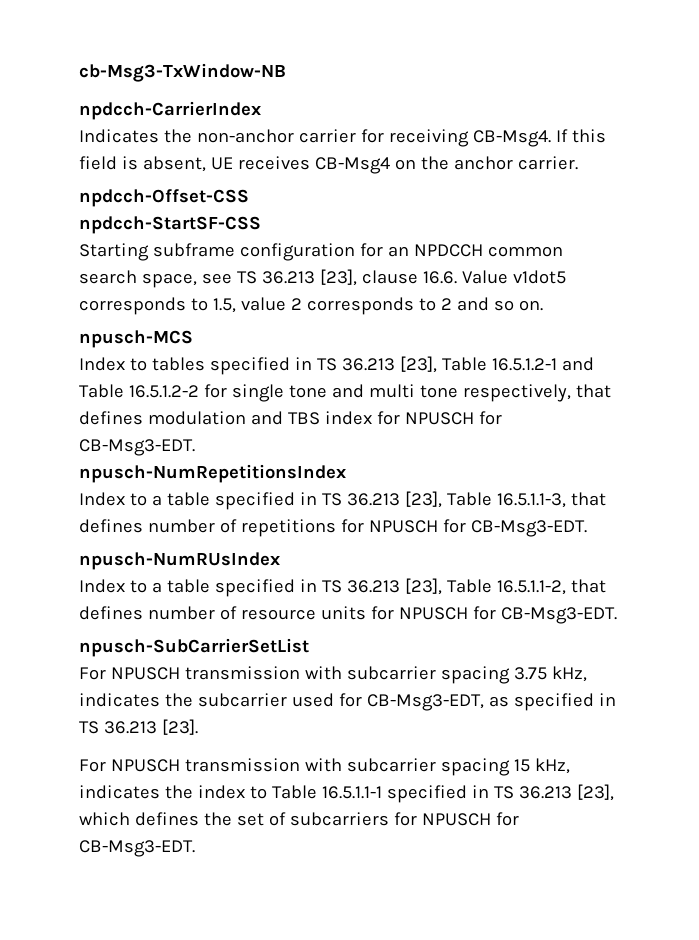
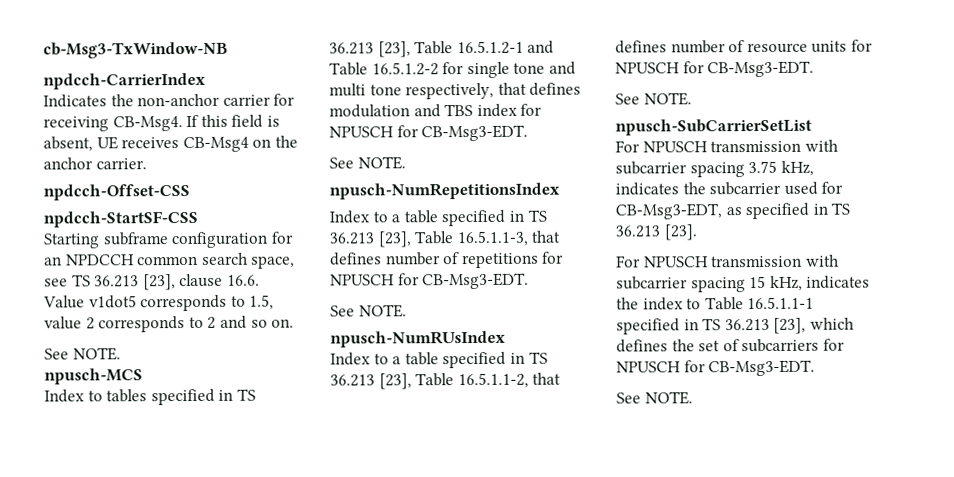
(543, 305) none -> [44,347,121,361] // See NOTE.
(195, 447) none -> [329,156,406,170] // See NOTE.
(587, 528) none -> [330,304,407,318] // See NOTE.
(617, 615) none -> [615,92,692,106] // See NOTE.
(195, 848) none -> [616,391,693,405] // See NOTE.

